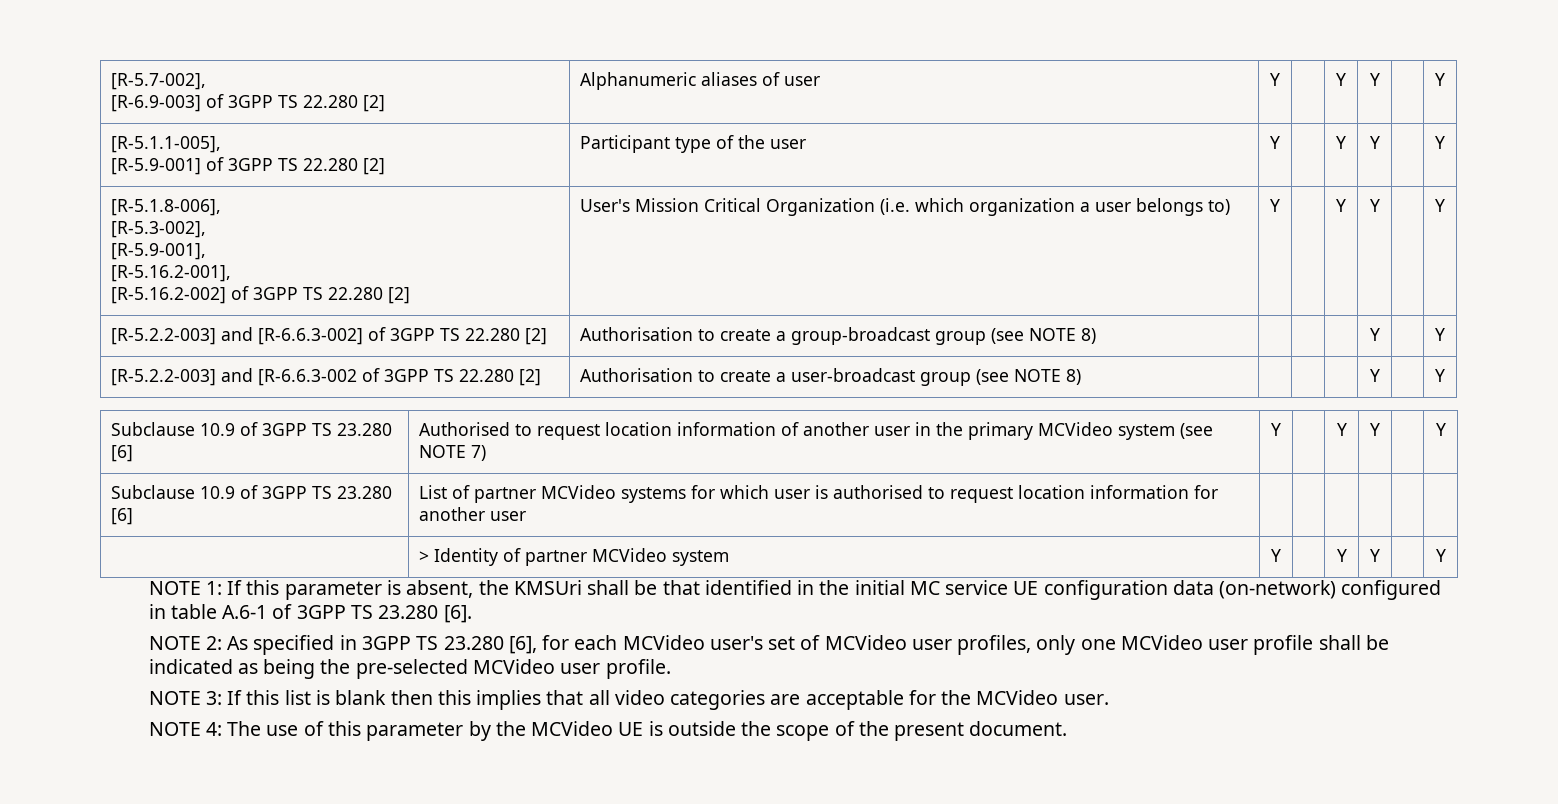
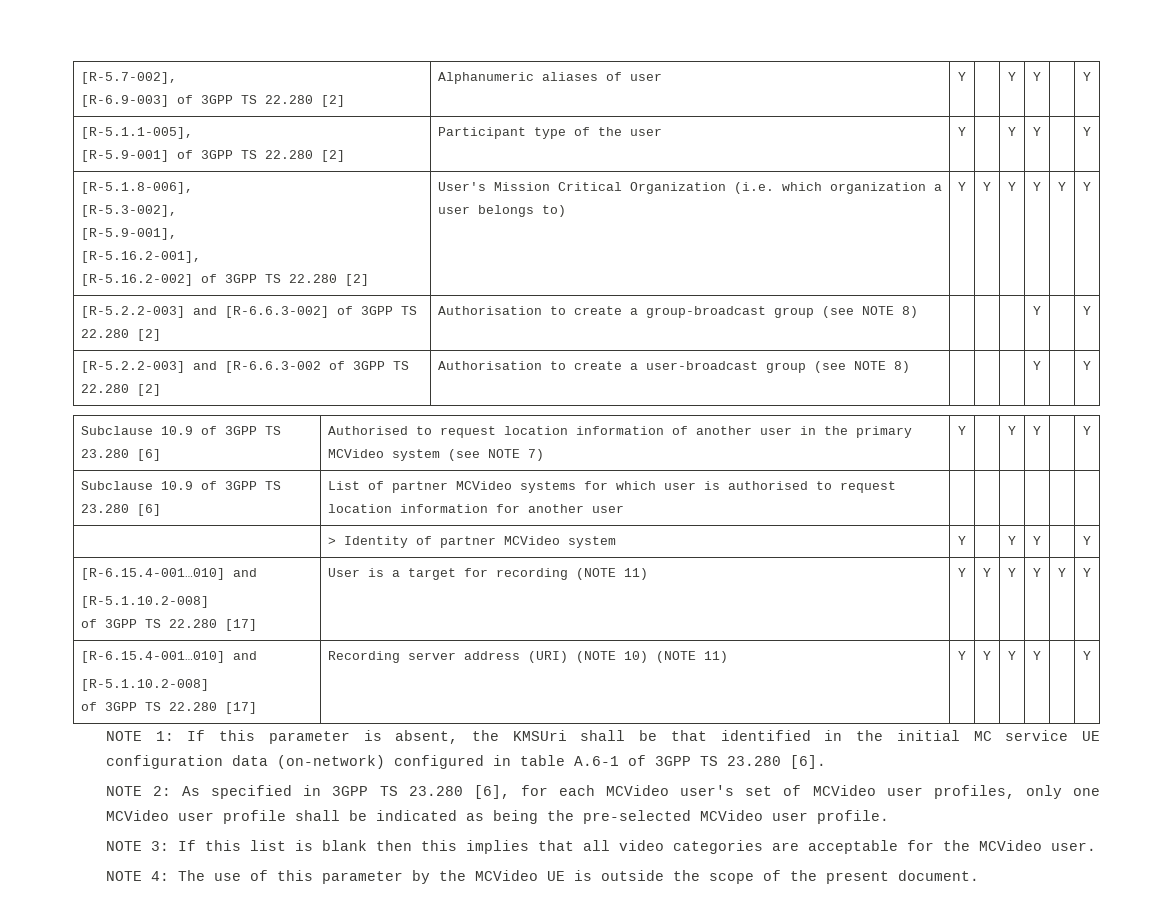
[1336,199,1346,212] [1369,199,1380,212] | Y | Y | -> [983,182,991,191] [1008,182,1016,191] [1033,182,1041,191] [1058,182,1066,191] Y | Y | Y | Y
(1446, 555) none -> [80,568,257,580] [80,596,209,608] [80,619,257,631] [327,568,648,580] [958,568,966,577] [983,568,991,577] [1008,568,1016,577] [1033,568,1041,577] [1058,568,1066,577] [1083,568,1091,577] [80,651,257,663] [80,679,209,691] [80,702,257,714] [327,651,728,663] [958,651,966,660] [983,651,991,660] [1008,651,1016,660] [1033,651,1041,660] [1083,651,1091,660] // [R-6.15.4-001…010] and // [R-5.1.10.2-008] // of 3GPP TS 22.280 [17] | User is a target for recording (NOTE 11) | Y | Y | Y | Y | Y | Y // [R-6.15.4-001…010] and // [R-5.1.10.2-008] // of 3GPP TS 22.280 [17] | Recording server address (URI) (NOTE 10) (NOTE 11) | Y | Y | Y | Y | | Y

